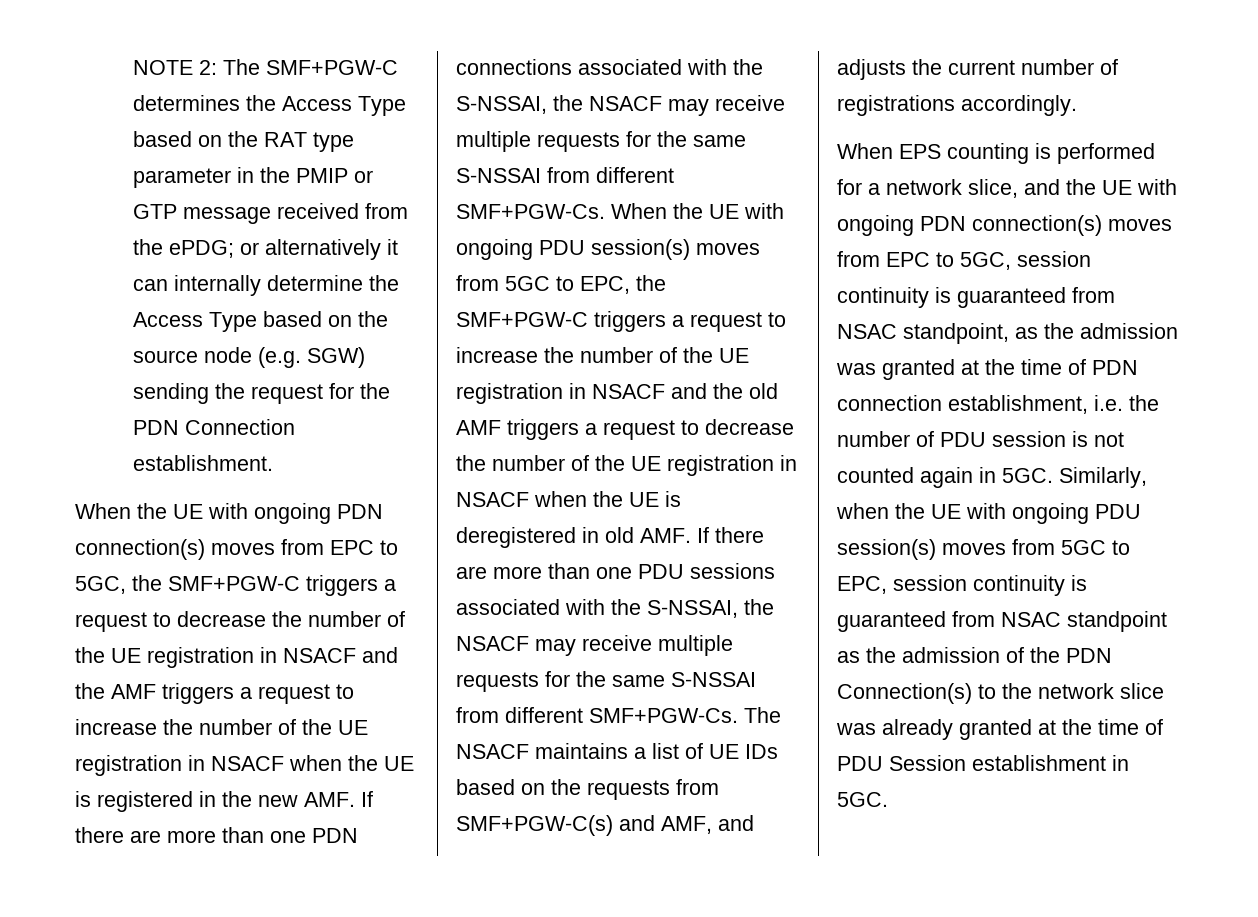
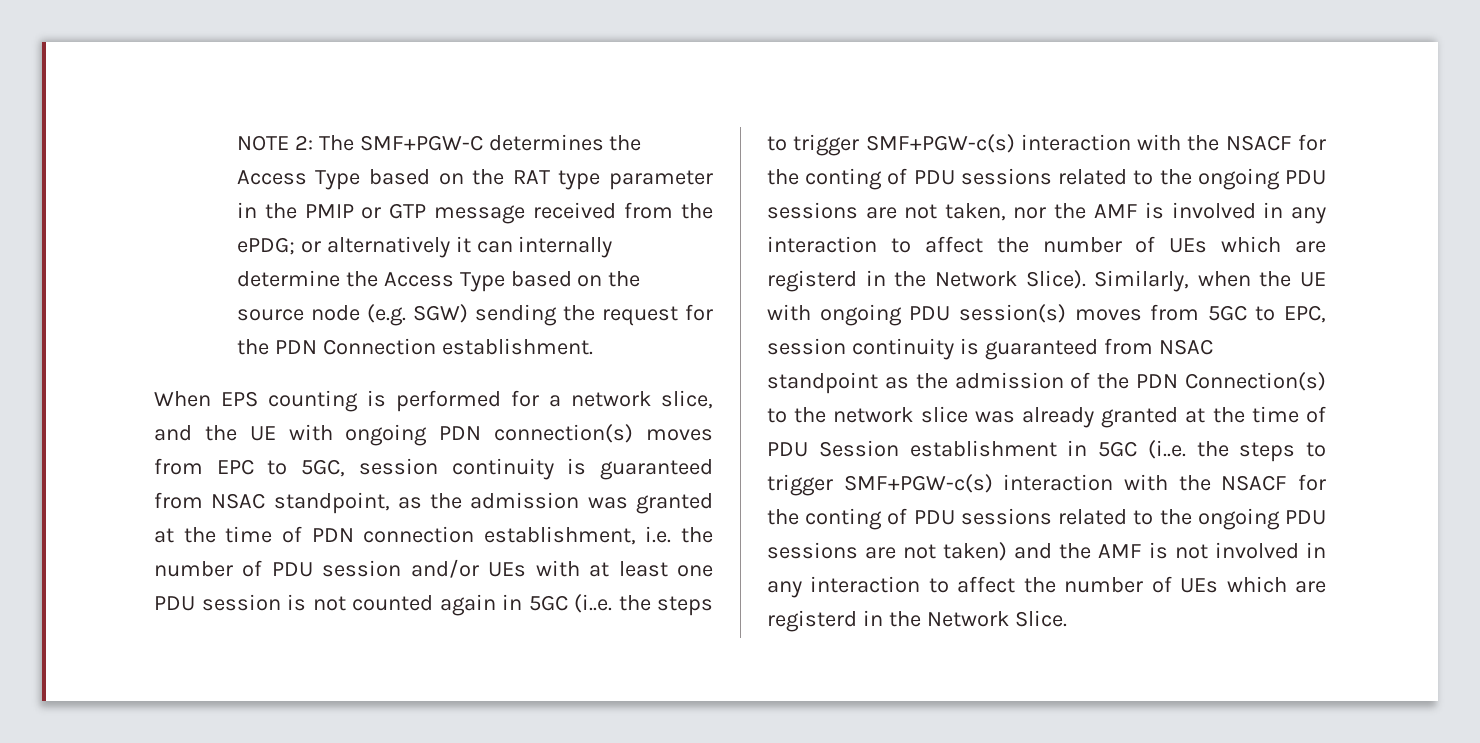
[75,503,383,524] [75,539,398,560] [75,575,396,596] [75,611,405,632] [75,647,398,668] [75,683,354,704] [75,719,368,735] [75,755,414,776] [75,791,373,812] [75,827,358,843] [456,59,763,75] [456,95,785,116] [456,131,746,152] [456,167,674,183] [456,203,784,219] [456,239,760,260] [456,275,666,294] [456,311,786,332] [456,347,749,363] [456,383,778,404] [456,419,794,440] [456,455,797,476] [456,491,681,507] [456,527,764,548] [456,563,775,579] [456,599,774,618] [456,635,733,656] [456,671,756,692] [456,707,781,723] [456,743,778,759] [456,779,719,800] [456,815,754,836] [837,59,1118,80] [837,95,1077,116] // When the UE with ongoing PDN connection(s) moves from EPC to 5GC, the SMF+PGW-C triggers a request to decrease the number of the UE registration in NSACF and the AMF triggers a request to increase the number of the UE registration in NSACF when the UE is registered in the new AMF. If there are more than one PDN connections associated with the S-NSSAI, the NSACF may receive multiple requests for the same S-NSSAI from different SMF+PGW-Cs. When the UE with ongoing PDU session(s) moves from 5GC to EPC, the SMF+PGW-C triggers a request to increase the number of the UE registration in NSACF and the old AMF triggers a request to decrease the number of the UE registration in NSACF when the UE is deregistered in old AMF. If there are more than one PDU sessions associated with the S-NSSAI, the NSACF may receive multiple requests for the same S-NSSAI from different SMF+PGW-Cs. The NSACF maintains a list of UE IDs based on the requests from SMF+PGW-C(s) and AMF, and adjusts the current number of registrations accordingly. -> (593, 346) none
(1066, 439) none -> [410,559,714,578] [154,594,281,611] and/or UEs with at least one PDU session
[1002,468,1053,483] 5GC. -> [528,594,713,616] [767,134,1326,156] [767,168,1326,190] [767,202,1326,224] [767,236,1326,253] [767,270,1086,292] 5GC (i..e. the steps to trigger SMF+PGW-c(s) interaction with the NSACF for the conting of PDU sessions related to the ongoing PDU sessions are not taken, nor the AMF is involved in any interaction to affect the number of UEs which are registerd in the Network Slice).
[837,792,888,807] 5GC. -> [1098,440,1326,462] [767,474,1326,496] [767,508,1326,530] [767,542,1326,561] [767,576,1326,598] [767,610,1067,632] 5GC (i..e. the steps to trigger SMF+PGW-c(s) interaction with the NSACF for the conting of PDU sessions related to the ongoing PDU sessions are not taken) and the AMF is not involved in any interaction to affect the number of UEs which are registerd in the Network Slice.

